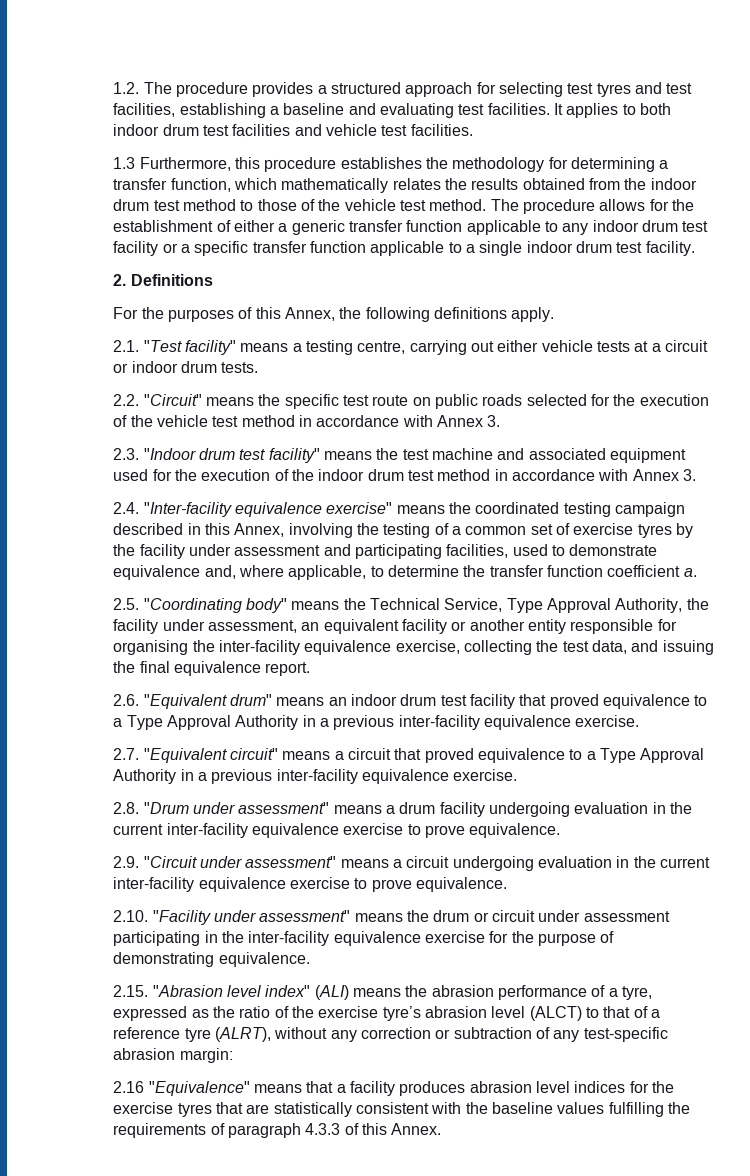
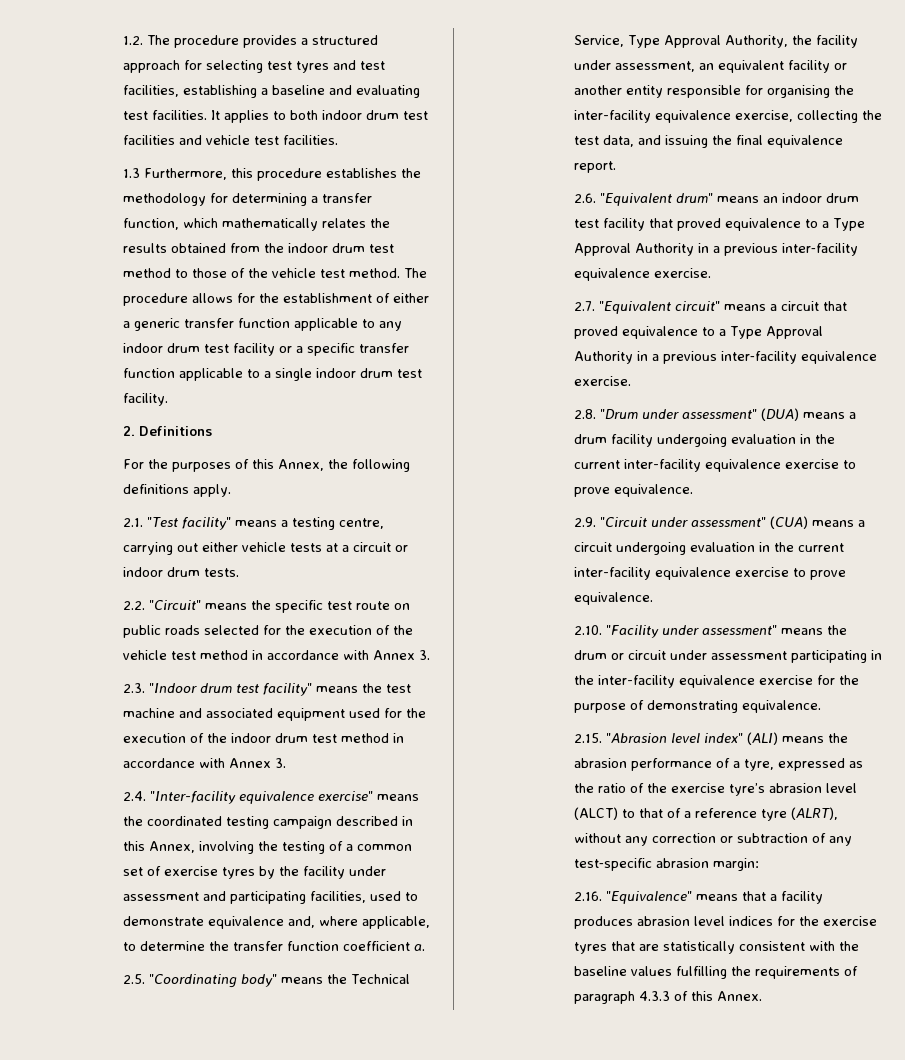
(330, 808) none -> [761,408,800,421] (DUA)
(337, 862) none -> [770,516,809,529] (CUA)
[113,1081,145,1093] 2.16 -> [574,891,603,901] 2.16.

